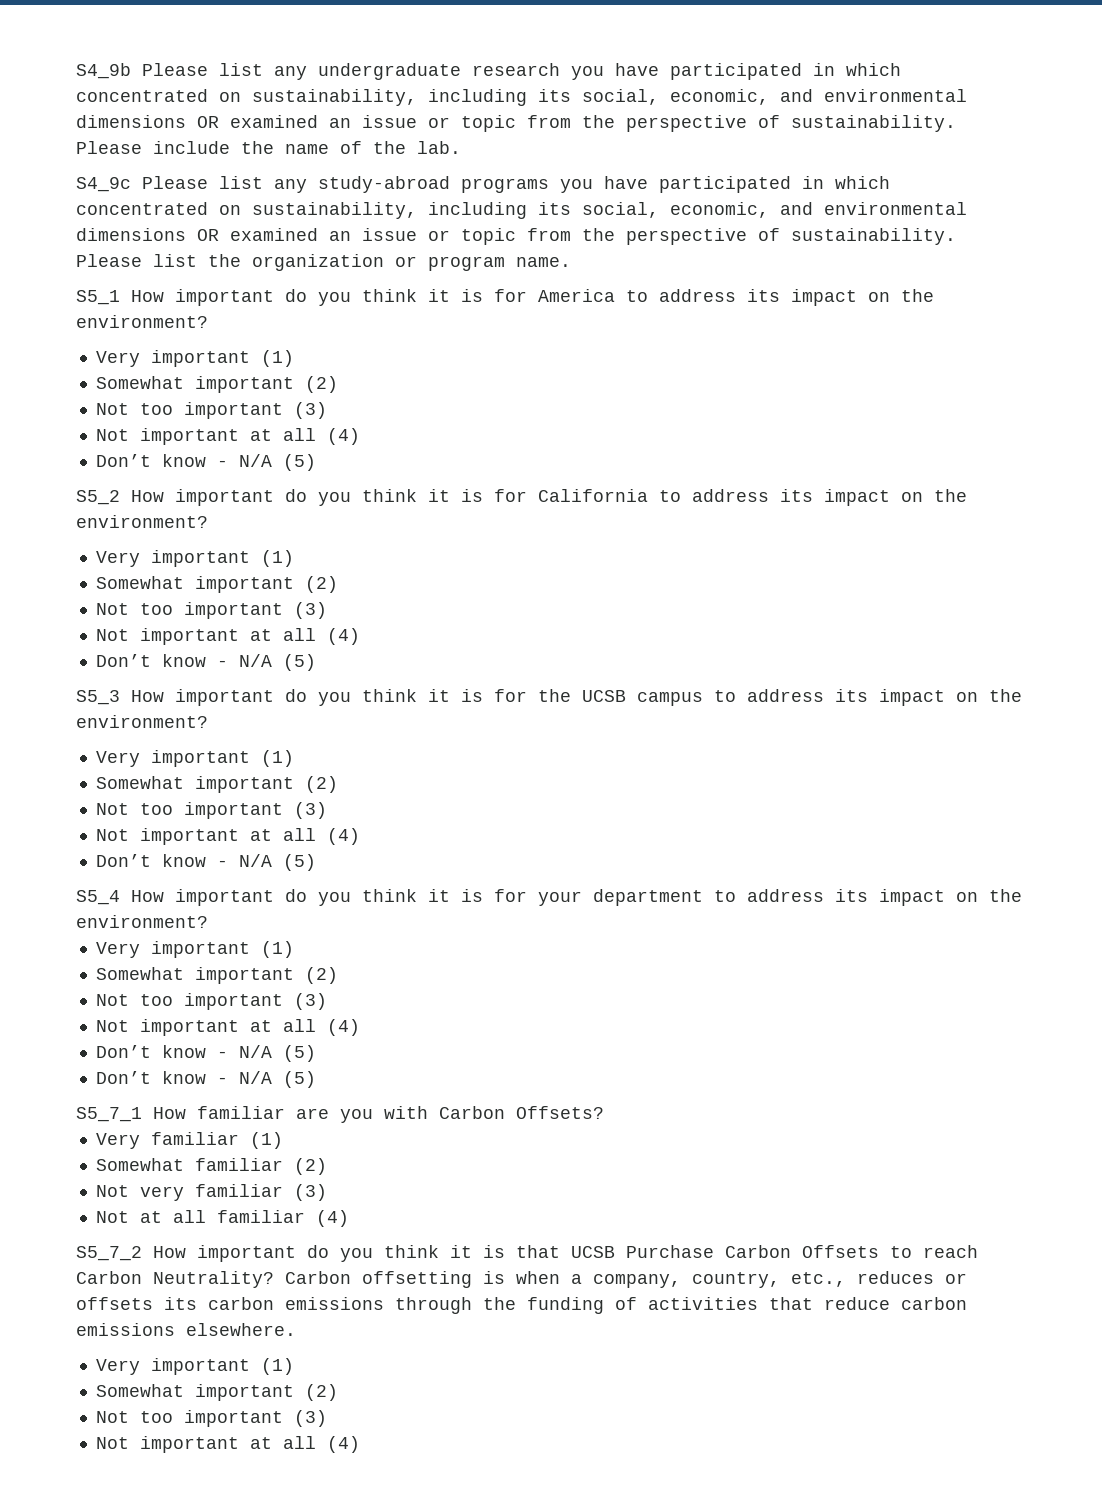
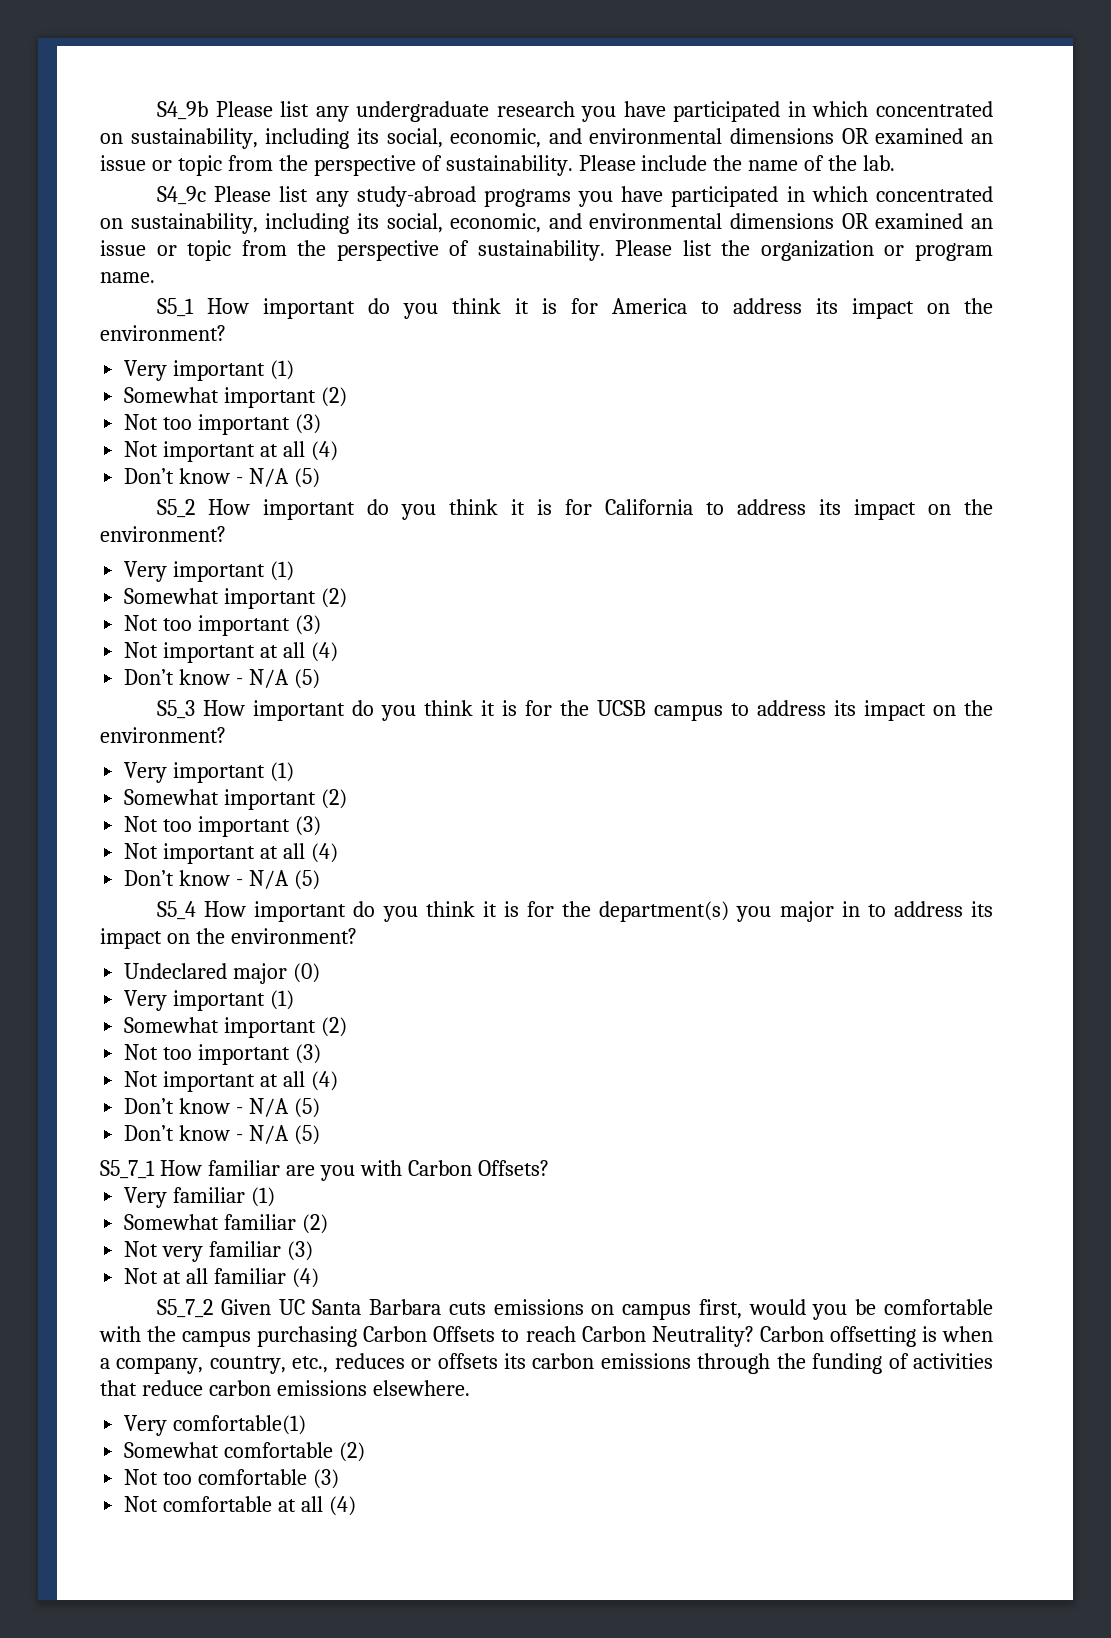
[538,889,1022,906] [76,915,208,928] your department to address its impact on the environment? -> [562,901,994,922] [100,928,357,949] [124,963,321,984] the department(s) you major in to address its impact on the environment? // Undeclared major (0)
[153,1245,714,1262] How important do you think it is that UCSB Purchase -> [220,1299,994,1320] [99,1326,358,1347] Given UC Santa Barbara cuts emissions on campus first, would you be comfortable with the campus purchasing
[150,1358,294,1375] [95,1384,338,1401] [95,1410,327,1427] [95,1436,239,1453] important (1) // Somewhat important (2) // Not too important (3) // Not important -> [173,1415,307,1435] [124,1442,366,1462] [124,1469,340,1489] [124,1496,273,1512] comfortable(1) // Somewhat comfortable (2) // Not too comfortable (3) // Not comfortable

